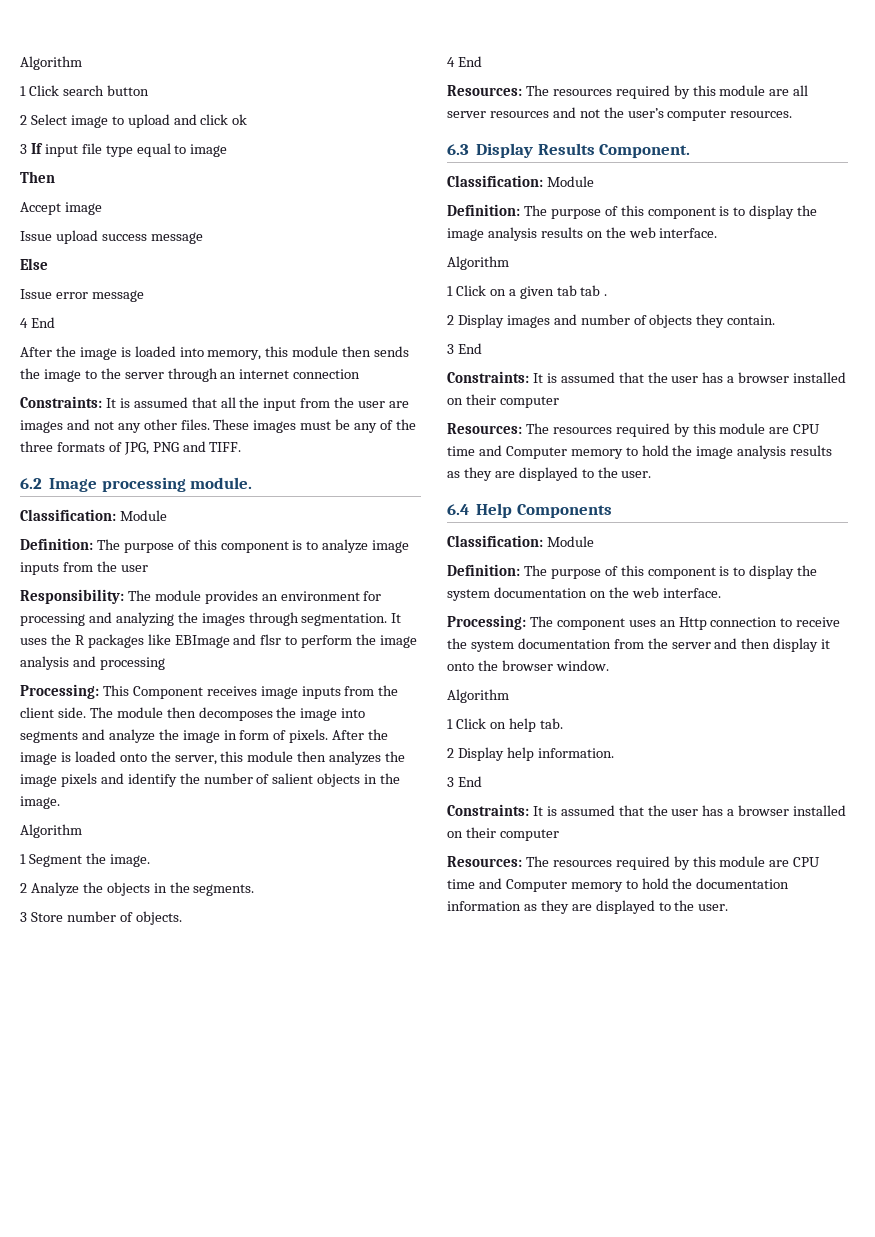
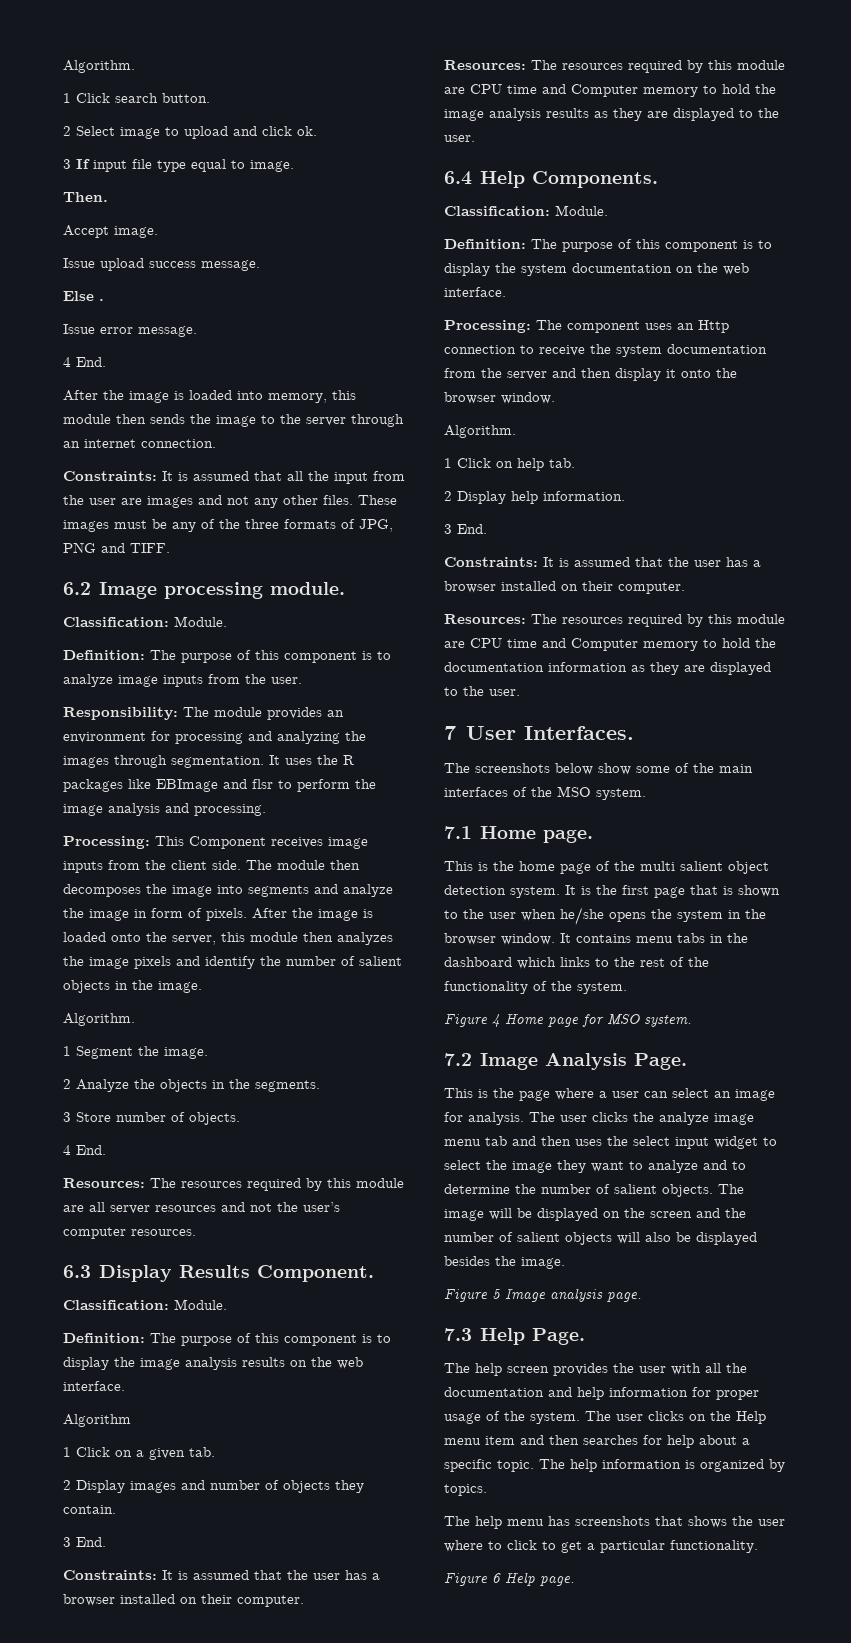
[20,56,82,70] Algorithm -> [63,60,135,73] Algorithm.
[106,85,149,96] button -> [162,93,210,103] button.
[232,114,248,125] ok -> [297,126,317,136] ok.
[190,144,228,157] [20,171,55,183] image // Then -> [250,160,294,172] [63,192,108,202] image. // Then.
[64,202,102,215] image -> [114,226,158,238] image.
[150,232,203,244] message -> [201,260,260,271] message.
(48, 264) none -> [99,299,104,301] .
[91,290,144,302] [20,317,55,328] message // 4 End -> [138,326,197,337] [63,357,106,367] message. // 4 End.
[293,369,361,379] connection -> [141,439,216,448] connection.
[119,510,167,521] Module -> [174,616,227,627] Module.
[120,565,148,572] user -> [271,677,302,684] user.
[99,657,165,670] processing -> [194,804,266,816] processing.
[20,824,82,838] Algorithm -> [63,1013,135,1026] Algorithm.
[457,56,482,67] End -> [76,1145,106,1155] End.
[546,176,594,187] Module -> [174,1299,227,1310] Module.
[556,285,608,296] tab tab . -> [189,1447,215,1457] tab.
[457,343,482,354] End -> [76,1537,106,1547] End.
[499,396,559,408] computer -> [237,1595,304,1607] computer.
[516,504,612,518] [447,535,594,547] Components // Classification: Module -> [531,171,658,188] [444,205,608,216] Components. // Classification: Module.
[447,689,509,703] Algorithm -> [444,425,516,438] Algorithm.
[457,776,482,787] End -> [457,524,487,534] End.
[499,829,559,841] computer -> [618,582,685,594] computer.
(729, 907) none -> [444,726,634,740] [444,763,753,775] [444,786,646,800] [444,826,593,843] [444,861,769,874] [444,885,780,898] [444,907,766,925] [444,933,748,945] [444,957,709,969] [444,981,627,994] [444,1013,692,1027] [444,1053,687,1070] [444,1088,775,1101] [444,1112,754,1125] [444,1136,777,1149] [444,1160,746,1173] [444,1184,744,1197] [444,1208,746,1221] [444,1232,757,1245] [444,1256,565,1269] [444,1288,642,1302] [444,1328,585,1345] [444,1363,747,1376] [444,1387,759,1400] [444,1411,766,1424] [444,1435,750,1448] [444,1459,785,1472] [444,1484,487,1496] [444,1516,785,1529] [444,1540,758,1553] [444,1572,575,1586] // 7 User Interfaces. // The screenshots below show some of the main interfaces of the MSO system. // 7.1 Home page. // This is the home page of the multi salient object detection system. It is the first page that is shown to the user when he/she opens the system in the browser window. It contains menu tabs in the dashboard which links to the rest of the functionality of the system. // Figure 4 Home page for MSO system. // 7.2 Image Analysis Page. // This is the page where a user can select an image for analysis. The user clicks the analyze image menu tab and then uses the select input widget to select the image they want to analyze and to determine the number of salient objects. The image will be displayed on the screen and the number of salient objects will also be displayed besides the image. // Figure 5 Image analysis page. // 7.3 Help Page. // The help screen provides the user with all the documentation and help information for proper usage of the system. The user clicks on the Help menu item and then searches for help about a specific topic. The help information is organized by topics. // The help menu has screenshots that shows the user where to click to get a particular functionality. // Figure 6 Help page.

